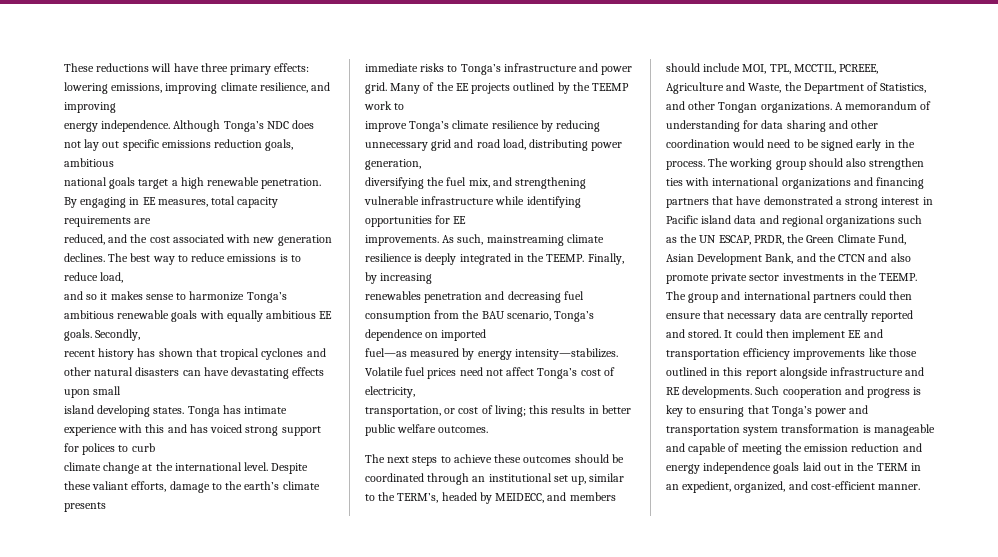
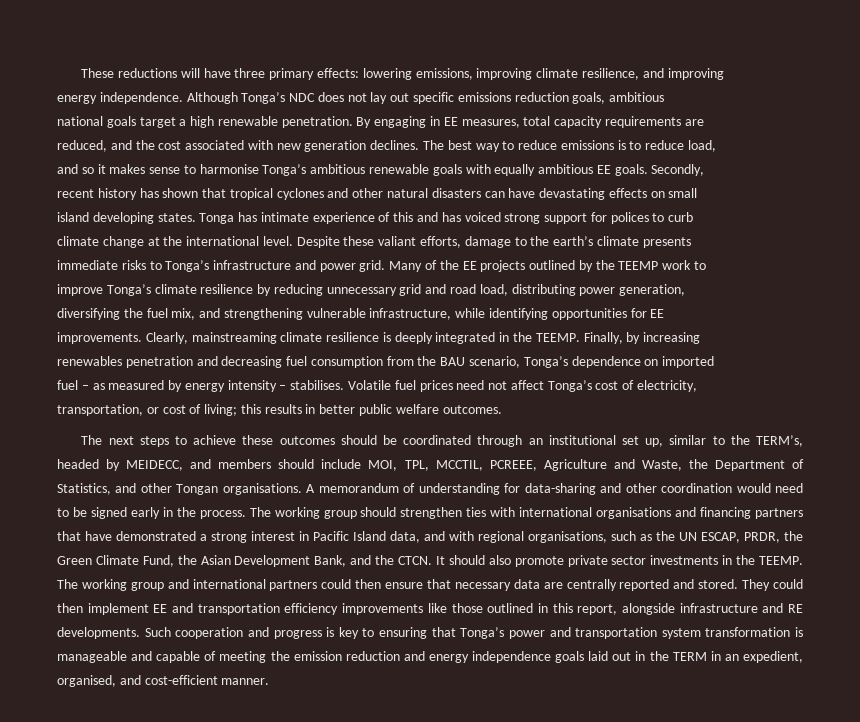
[189,291,245,301] harmonize -> [199,164,259,174] harmonise
[64,389,90,398] upon -> [650,191,665,198] on
[118,424,143,433] with -> [378,212,391,222] of
[421,196,495,205] infrastructure -> [369,308,452,320] infrastructure,
[442,234,484,245] As such, -> [145,332,188,344] Clearly,
[365,348,618,360] fuel—as measured by energy intensity—stabilizes. -> [57,380,345,392] fuel – as measured by energy intensity – stabilises.
[760,102,832,113] organizations. -> [222,483,302,495] organisations.
[761,120,826,132] data sharing -> [524,483,596,495] data-sharing
[846,158,867,167] also -> (397, 512) none
[781,178,851,189] organizations -> [596,507,672,519] organisations
[701,215,896,227] island data and regional organizations -> [353,531,607,543] Island data, and with regional organisations,
(906, 239) none -> [177,555,197,565] the
[838,253,888,262] CTCN and -> [398,555,485,565] CTCN. It should
(686, 295) none -> [81,579,127,591] working
[724,330,733,338] It -> [742,579,771,591] They
[745,369,777,379] report -> [577,604,618,615] report,
[734,481,786,493] organized, -> [57,675,116,687] organised,

